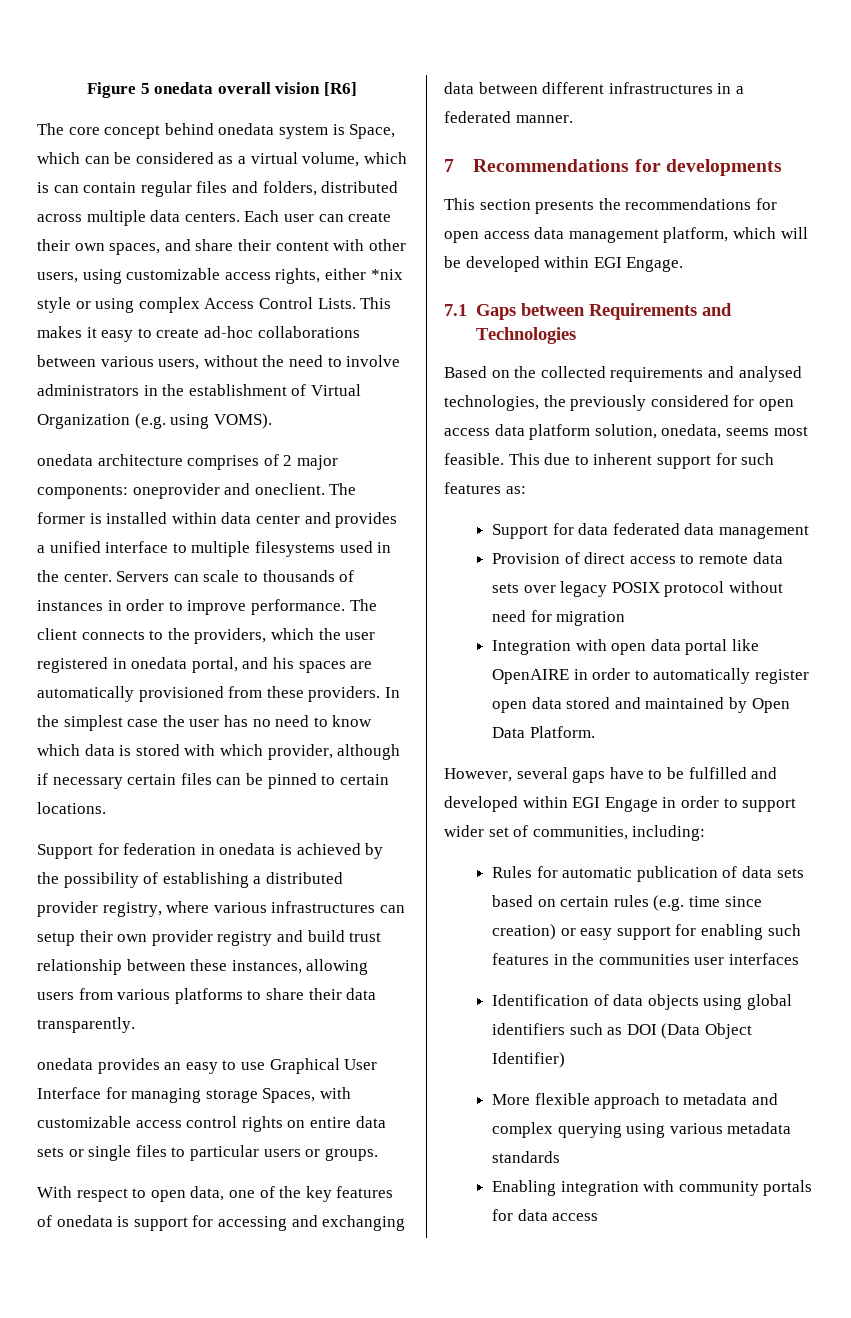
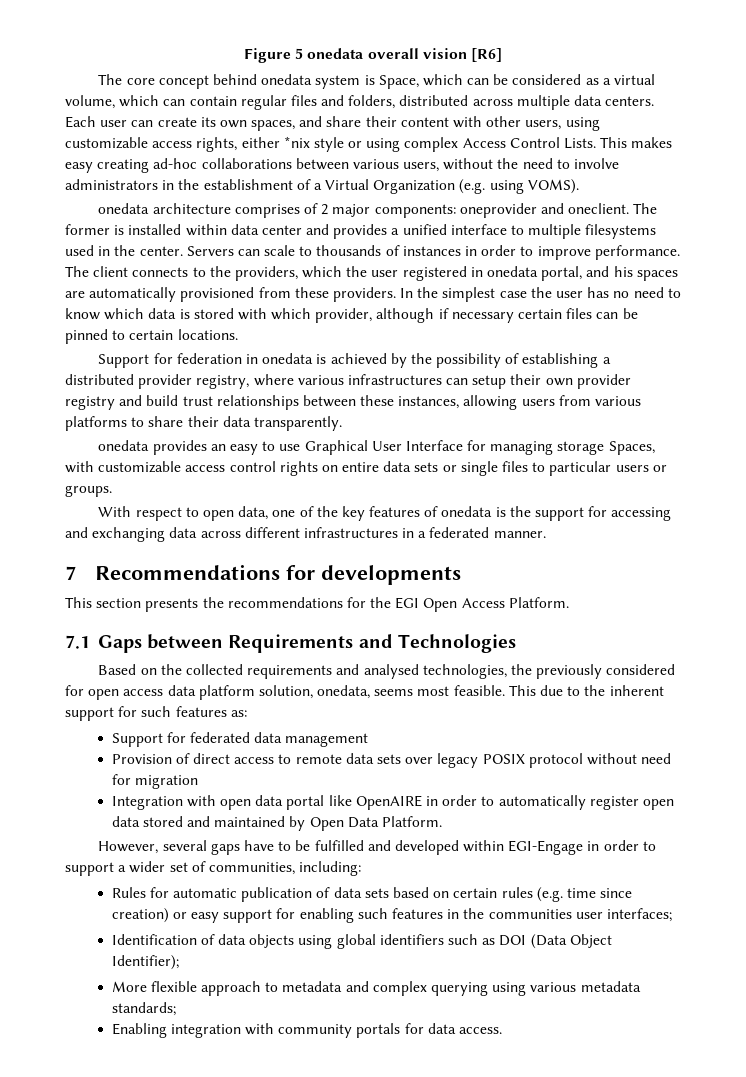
[37,182,49,193] is -> (160, 101) none
[37,239,70,251] their -> [200,117,216,127] its
[86,327,200,342] it easy to create -> [65,159,150,173] easy creating
(307, 390) none -> [313,183,322,190] a
[37,959,122,975] relationship -> [216,395,299,410] relationships
(130, 1221) none -> [509,506,531,517] the
[478,82,538,94] between -> [200,531,241,538] across
[444,227,808,243] [444,256,684,272] open access data management platform, which will be developed within EGI Engage. -> [370,597,569,612] the EGI Open Access Platform.
(589, 460) none -> [584,685,606,696] the
[578,523,609,535] data -> (186, 737) none
[572,797,658,812] EGI Engage -> [508,840,584,855] EGI-Engage
(797, 805) none -> [118,865,127,872] a
[728,953,799,965] interfaces -> [606,908,672,922] interfaces;
[491,1052,565,1068] Identifier) -> [111,955,179,970] Identifier);
[491,1151,560,1163] standards -> [111,1002,176,1016] standards;
[552,1213,599,1221] access -> [458,1027,502,1034] access.

